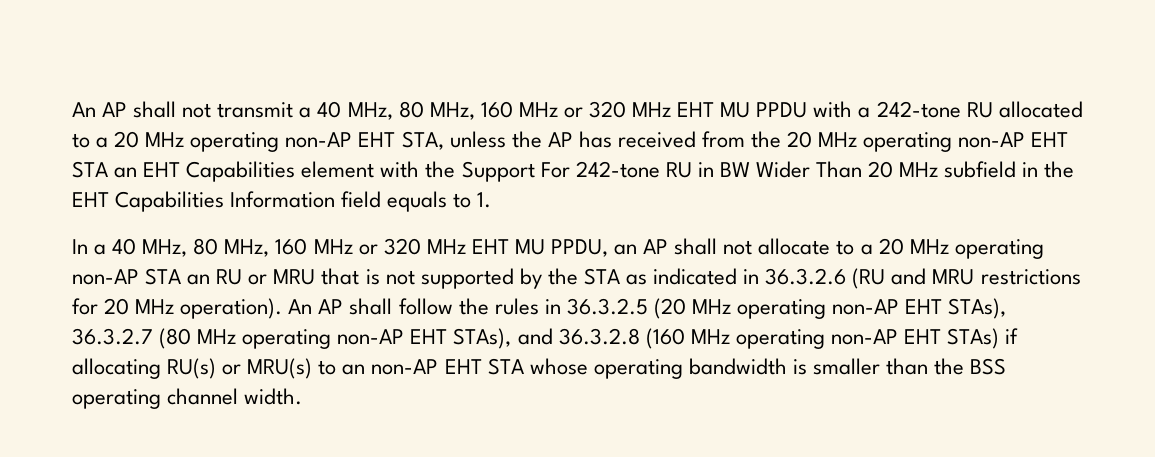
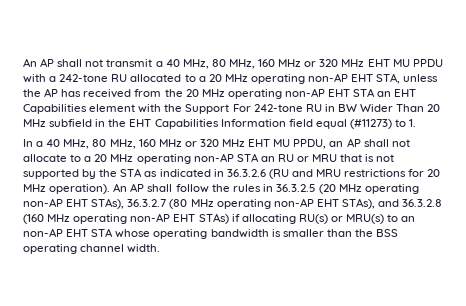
[387,191,448,212] equals -> [315,119,392,129] equal (#11273)

